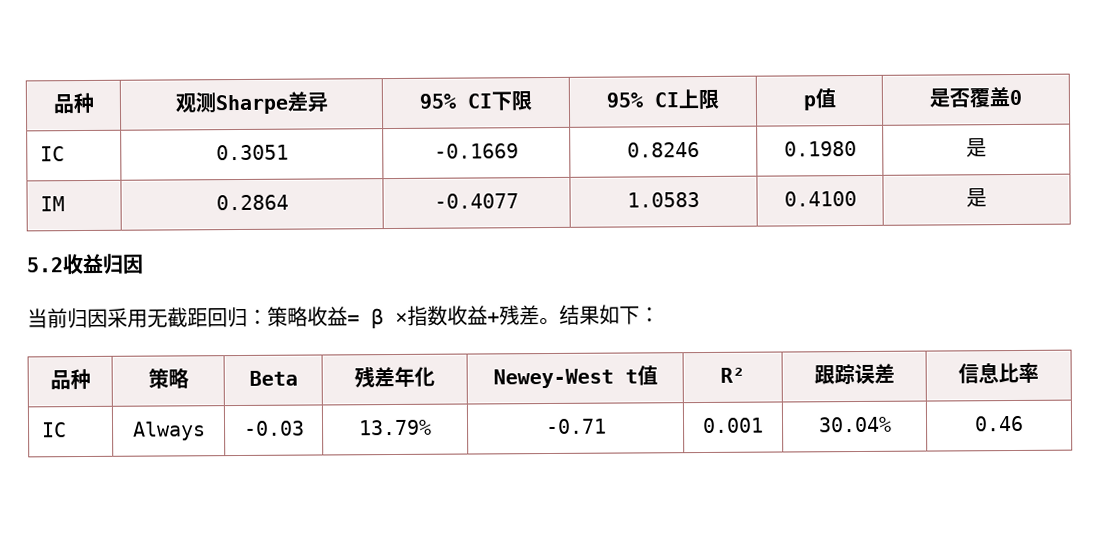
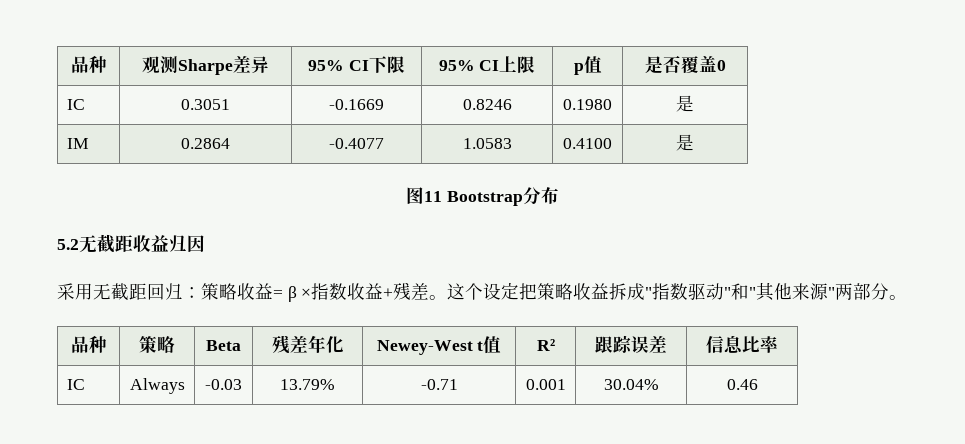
(987, 198) none -> [406,187,559,206] // 图11 Bootstrap分布
(64, 265) none -> [79,234,133,253] 无截距
[27,307,108,329] 当前归因 -> (205, 243) none
[559,304,660,325] 结果如下： -> [447,282,908,301] 这个设定把策略收益拆成"指数驱动"和"其他来源"两部分。

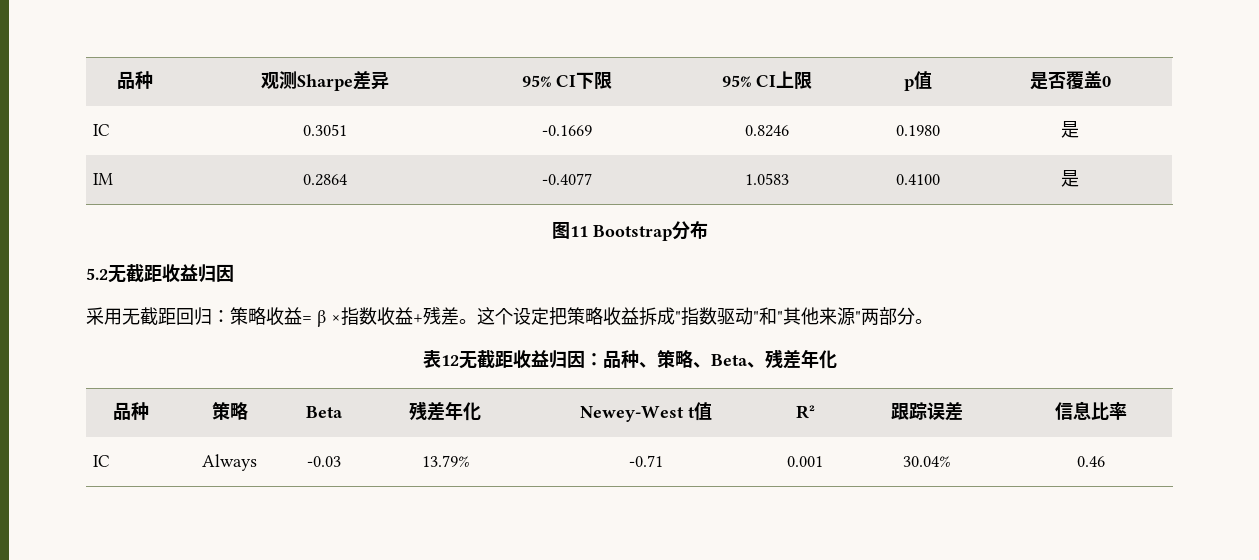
(908, 297) none -> [422,349,837,369] // 表12无截距收益归因：品种、策略、Beta、残差年化

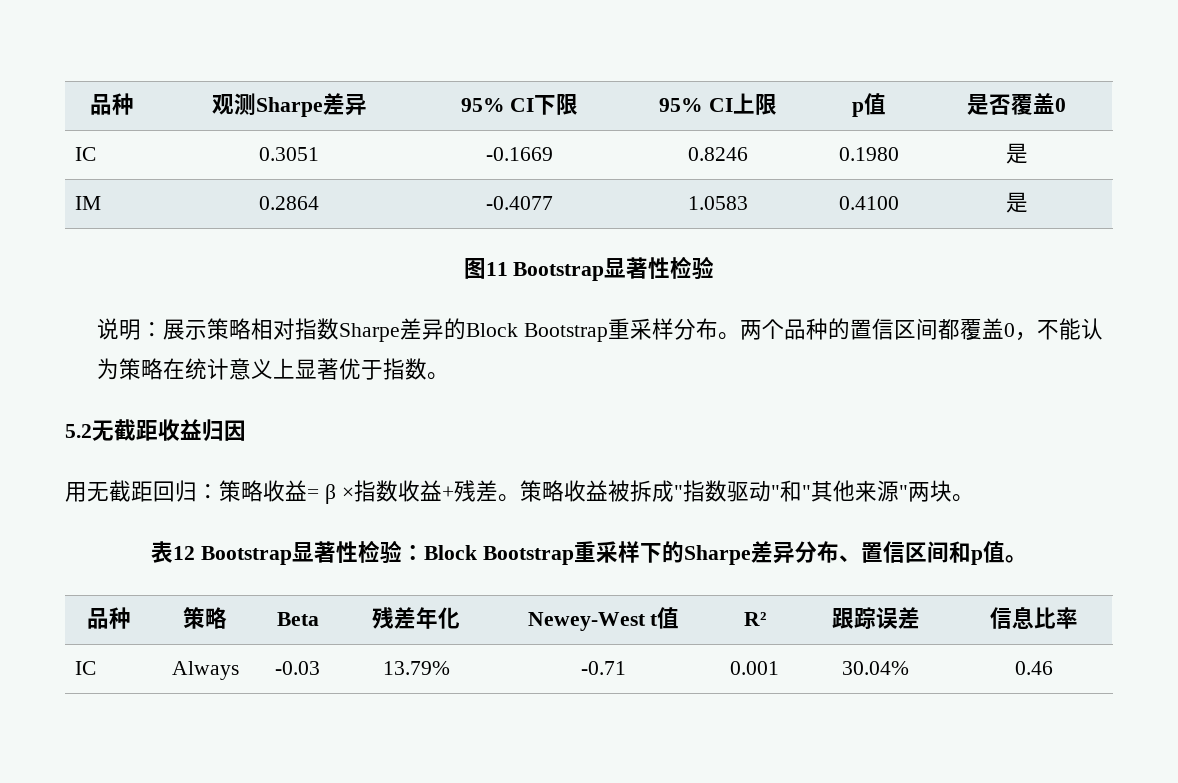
[671,221,708,240] 分布 -> [604,256,715,279] [97,318,1104,342] [97,358,450,380] 显著性检验 // 说明：展示策略相对指数Sharpe差异的Block Bootstrap重采样分布。两个品种的置信区间都覆盖0，不能认为策略在统计意义上显著优于指数。
[86,307,104,325] 采 -> (246, 430) none
[477,307,639,326] 这个设定把策略收益 -> [519,480,630,502] 策略收益被
[879,307,915,325] 部分 -> [929,480,952,502] 块
[458,349,837,369] 无截距收益归因：品种、策略、Beta、残差年化 -> [201,540,1027,565] Bootstrap显著性检验：Block Bootstrap重采样下的Sharpe差异分布、置信区间和p值。

